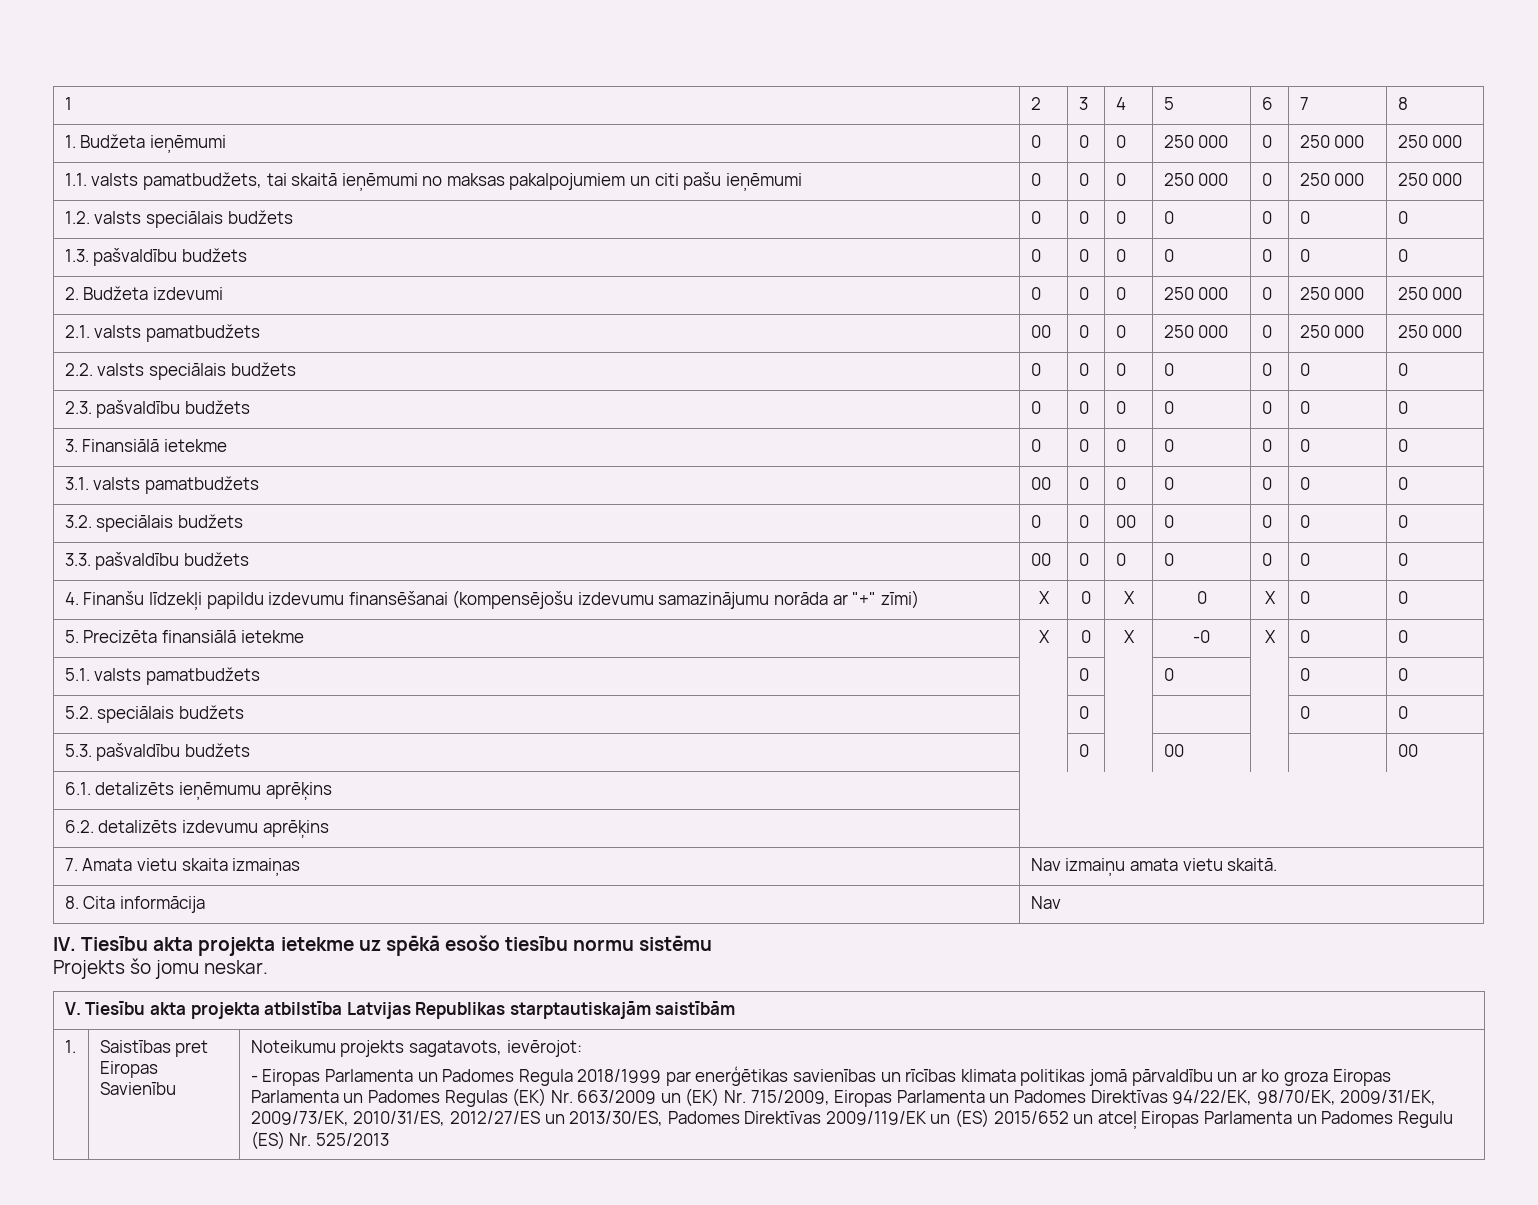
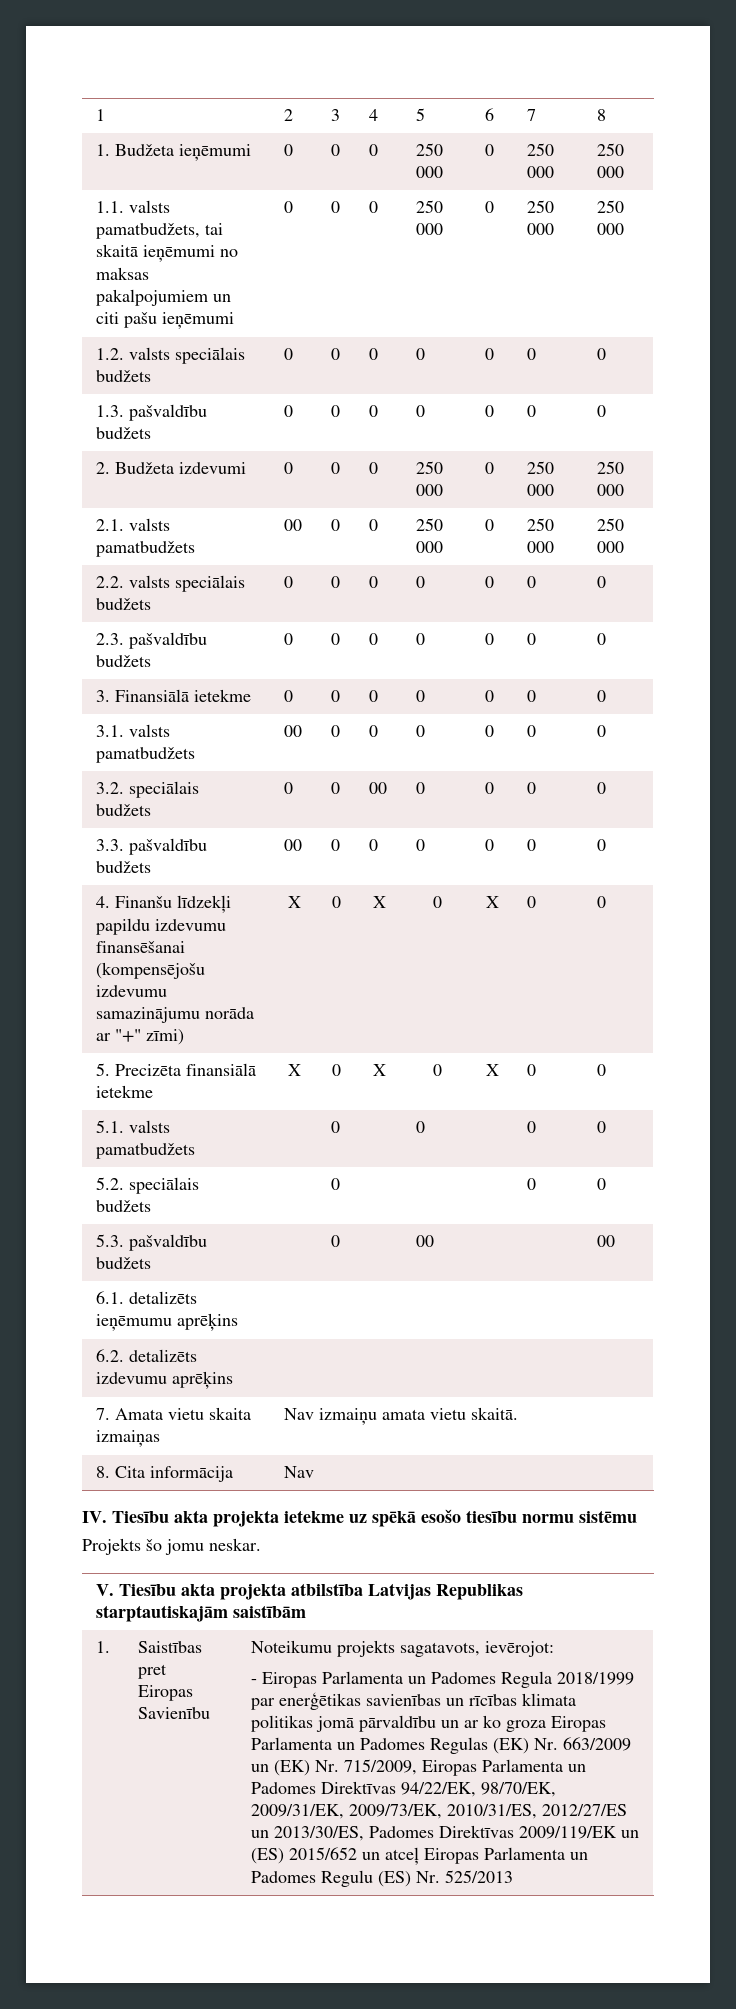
[1193,630,1210,643] -0 -> [432,1064,442,1076] 0

